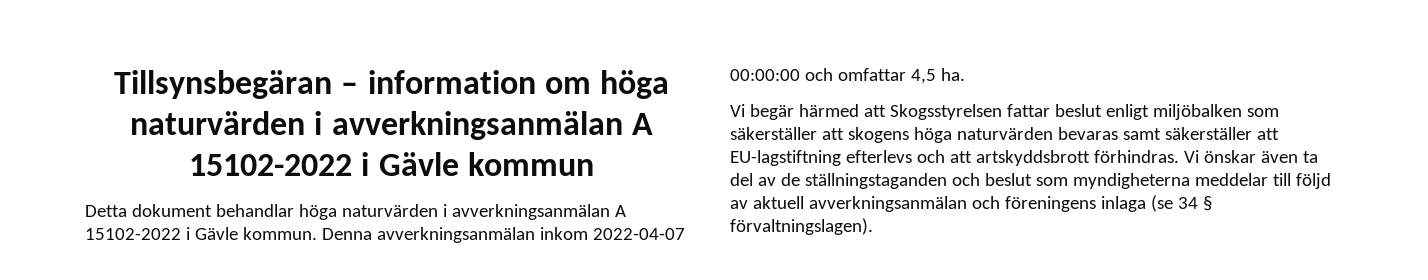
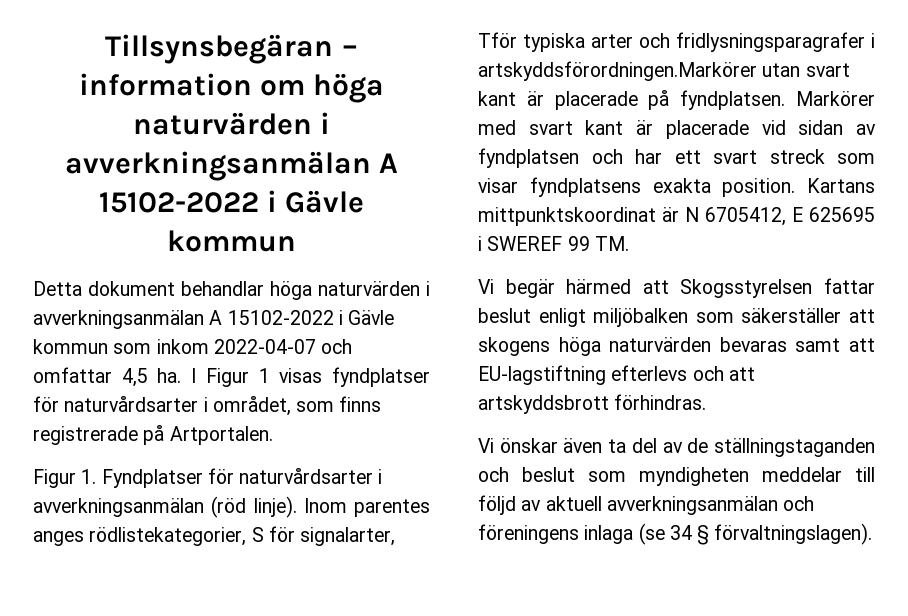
[242,227,535,243] kommun. Denna avverkningsanmälan -> [33,339,152,354] kommun som
[730,69,800,81] 00:00:00 -> (316, 346) none
(965, 74) none -> [191,367,431,387] [33,396,382,416] [33,425,273,445] [33,468,383,488] [33,496,430,518] [33,526,396,546] [478,32,875,52] [478,61,850,81] [478,90,875,110] [478,120,876,139] [478,148,875,168] [478,177,875,197] [478,207,875,226] [478,236,629,251] I Figur 1 visas fyndplatser för naturvårdsarter i området, som finns registrerade på Artportalen. // Figur 1. Fyndplatser för naturvårdsarter i avverkningsanmälan (röd linje). Inom parentes anges rödlistekategorier, S för signalarter, Tför typiska arter och fridlysningsparagrafer i artskyddsförordningen.Markörer utan svart kant är placerade på fyndplatsen. Markörer med svart kant är placerade vid sidan av fyndplatsen och har ett svart streck som visar fyndplatsens exakta position. Kartans mittpunktskoordinat är N 6705412, E 625695 i SWEREF 99 TM.
[1164,127,1252,140] säkerställer -> (841, 345) none
(1179, 156) none -> (707, 402) //
[1072,173,1190,189] myndigheterna -> [639,467,749,486] myndigheten

